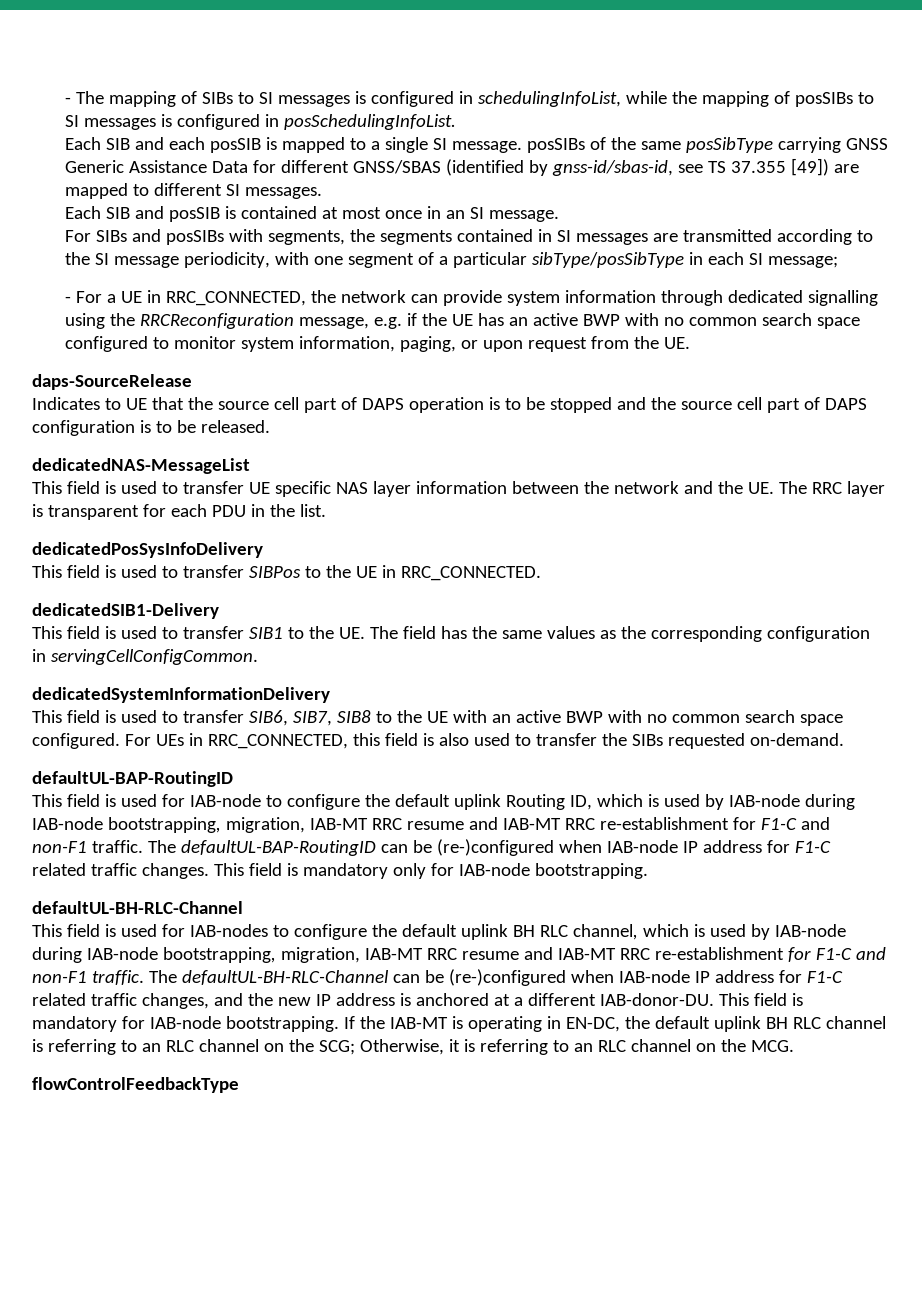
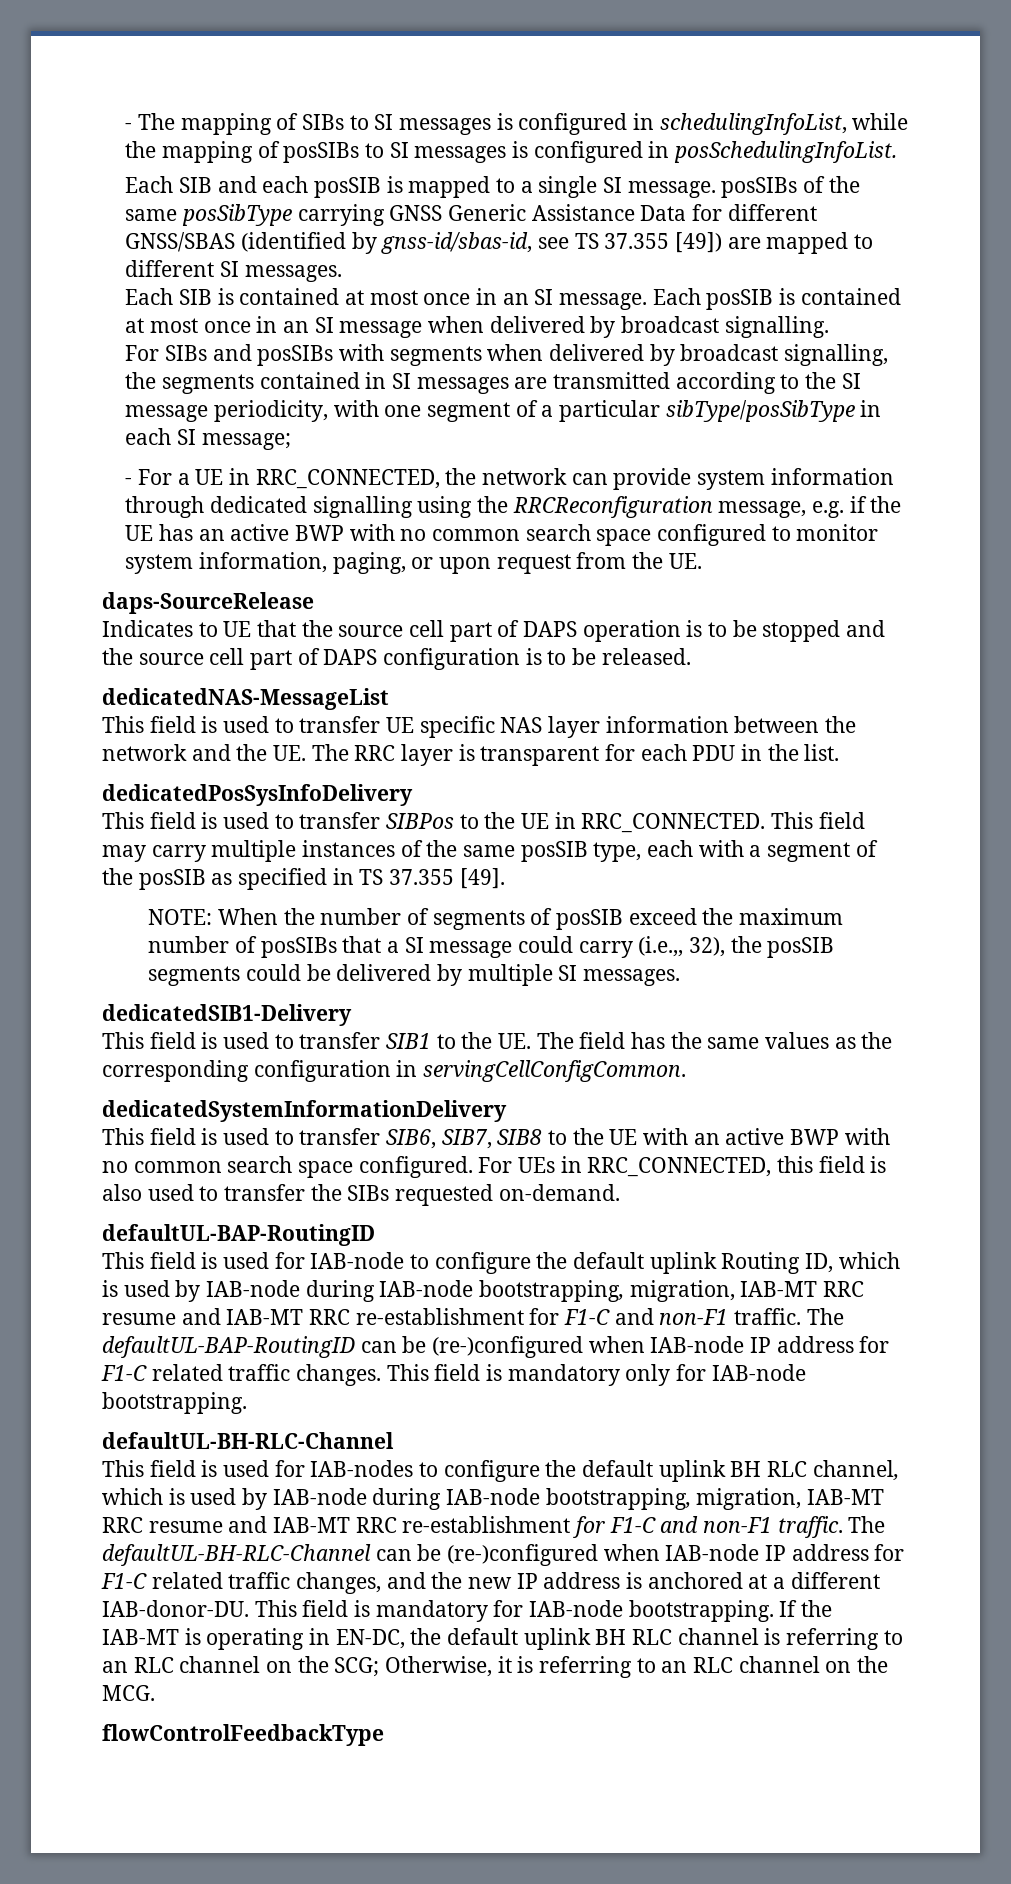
[134,206,164,219] and -> [217,288,701,310] is contained at most once in an SI message. Each
[488,210,559,222] message. -> [339,316,829,338] message when delivered by broadcast signalling.
[267,230,345,245] segments, -> [389,344,888,366] segments when delivered by broadcast signalling,
(541, 573) none -> [771,812,865,829] [102,840,878,862] [102,868,505,890] [148,908,844,930] [148,936,835,958] [148,964,681,986] This field may carry multiple instances of the same posSIB type, each with a segment of the posSIB as specified in TS 37.355 [49]. // NOTE: When the number of segments of posSIB exceed the maximum number of posSIBs that a SI message could carry (i.e.,, 32), the posSIB segments could be delivered by multiple SI messages.

